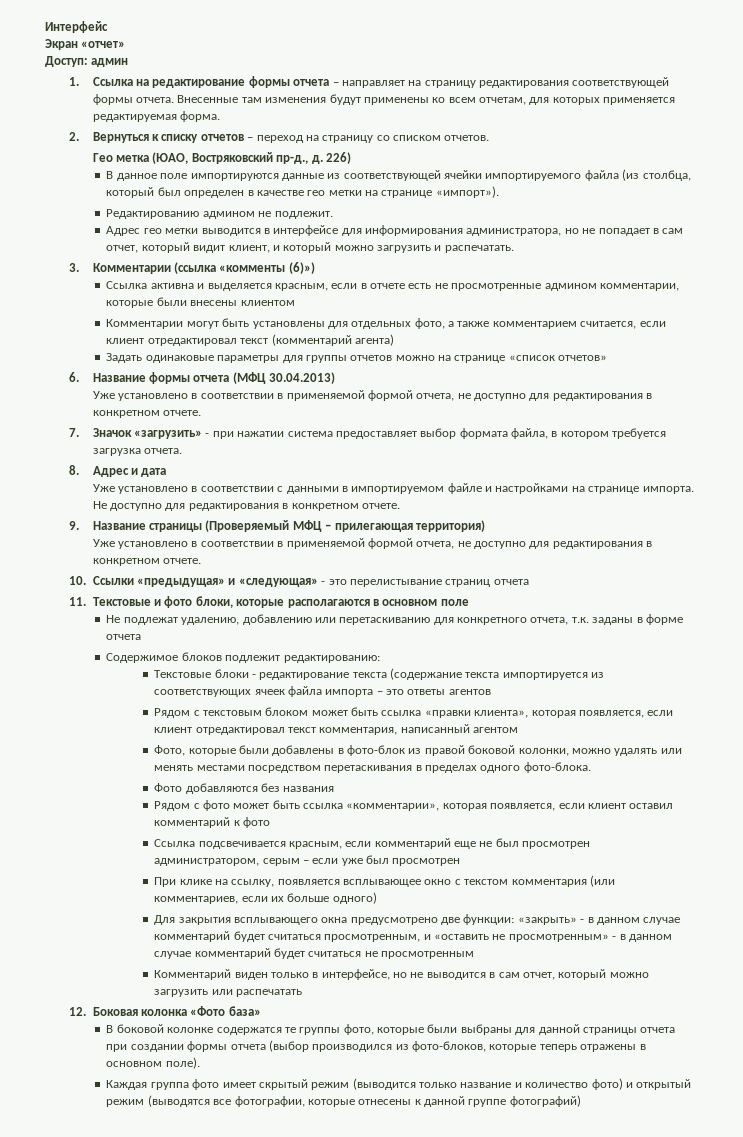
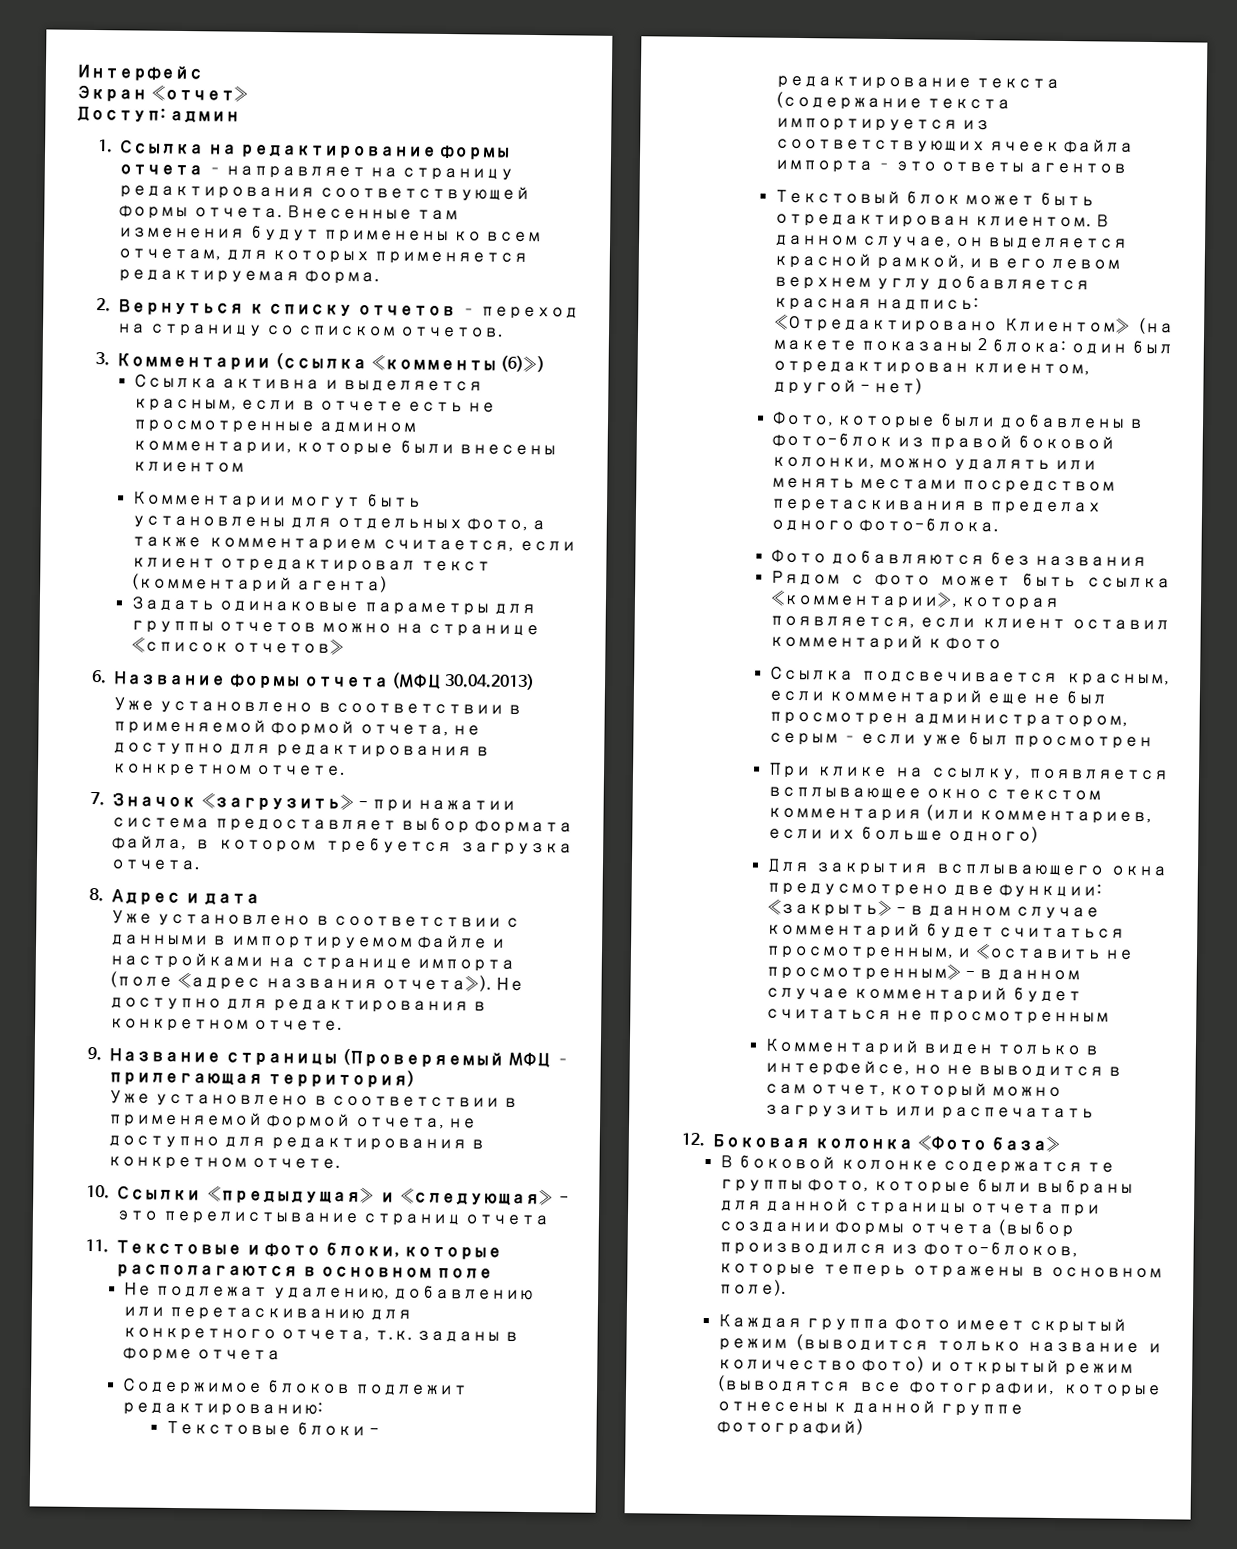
[92,152,351,164] [106,169,691,181] [106,186,499,198] [106,209,333,219] [106,225,684,236] [106,242,514,253] // Гео метка (ЮАО, Востряковский пр-д., д. 226) // В данное поле импортируются данные из соответствующей ячейки импортируемого файла (из столбца, который был определен в качестве гео метки на странице «импорт»). // Редактированию админом не подлежит. // Адрес гео метки выводится в интерфейсе для информирования администратора, но не попадает в сам отчет, который видит клиент, и который можно загрузить и распечатать. -> (505, 332) none
[642,486,694,494] импорта. -> [415,958,515,972] [109,971,492,992] импорта (поле «адрес названия отчета»).
[154,707,674,718] [154,724,519,735] Рядом с текстовым блоком может быть ссылка «правки клиента», которая появляется, если клиент отредактировал текст комментария, написанный агентом -> [773,189,1096,207] [773,213,1110,228] [773,234,1129,250] [772,252,1122,270] [772,275,1090,292] [772,296,979,312] [772,313,1174,335] [771,338,1173,355] [771,360,1090,376] [771,377,923,395] Текстовый блок может быть отредактирован клиентом. В данном случае, он выделяется красной рамкой, и в его левом верхнем углу добавляется красная надпись: «Отредактировано Клиентом» (на макете показаны 2 блока: один был отредактирован клиентом, другой - нет)

